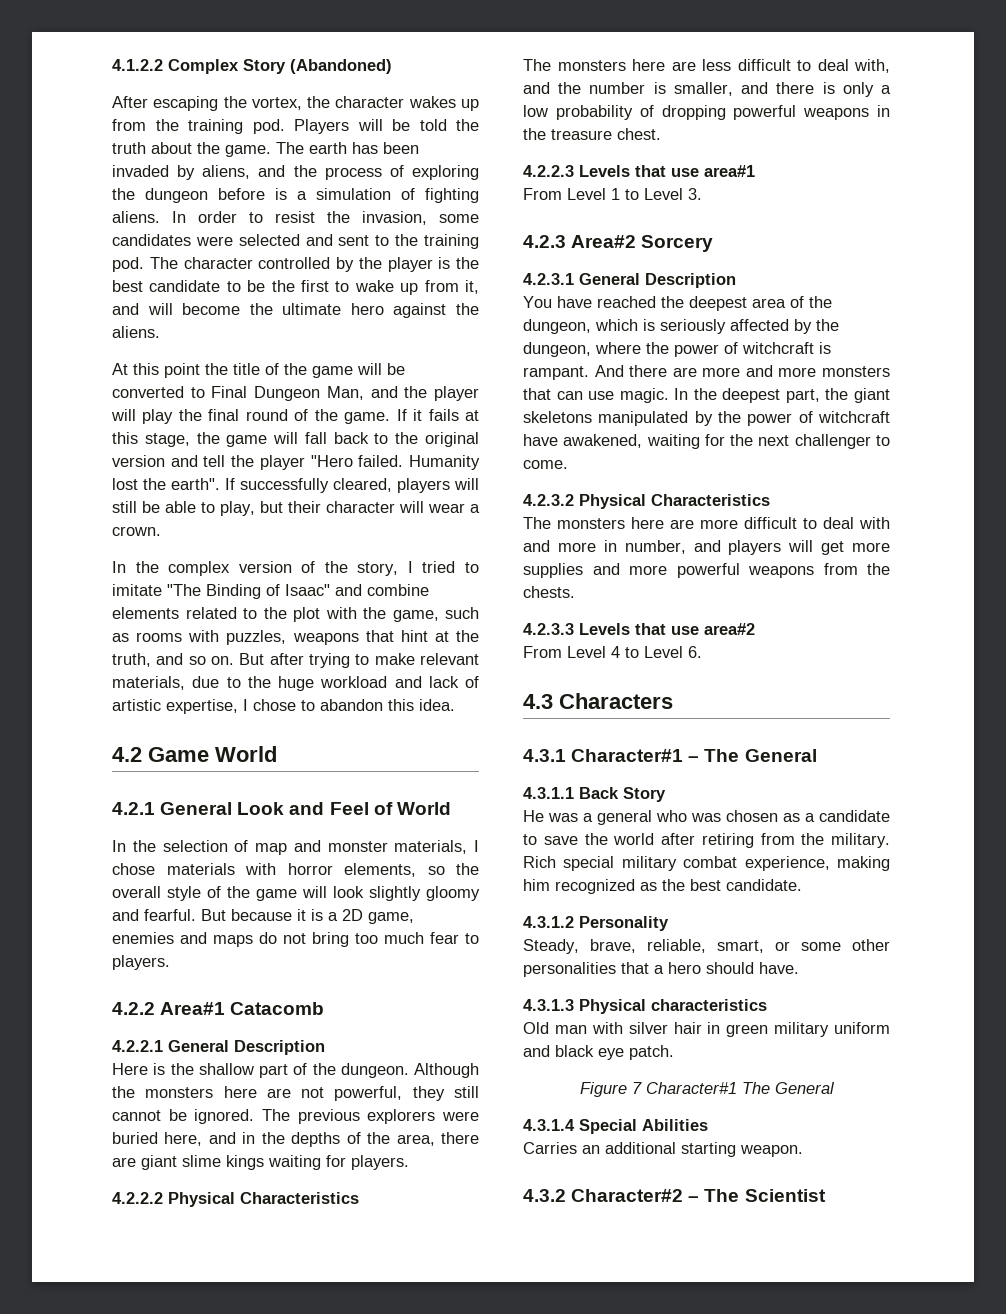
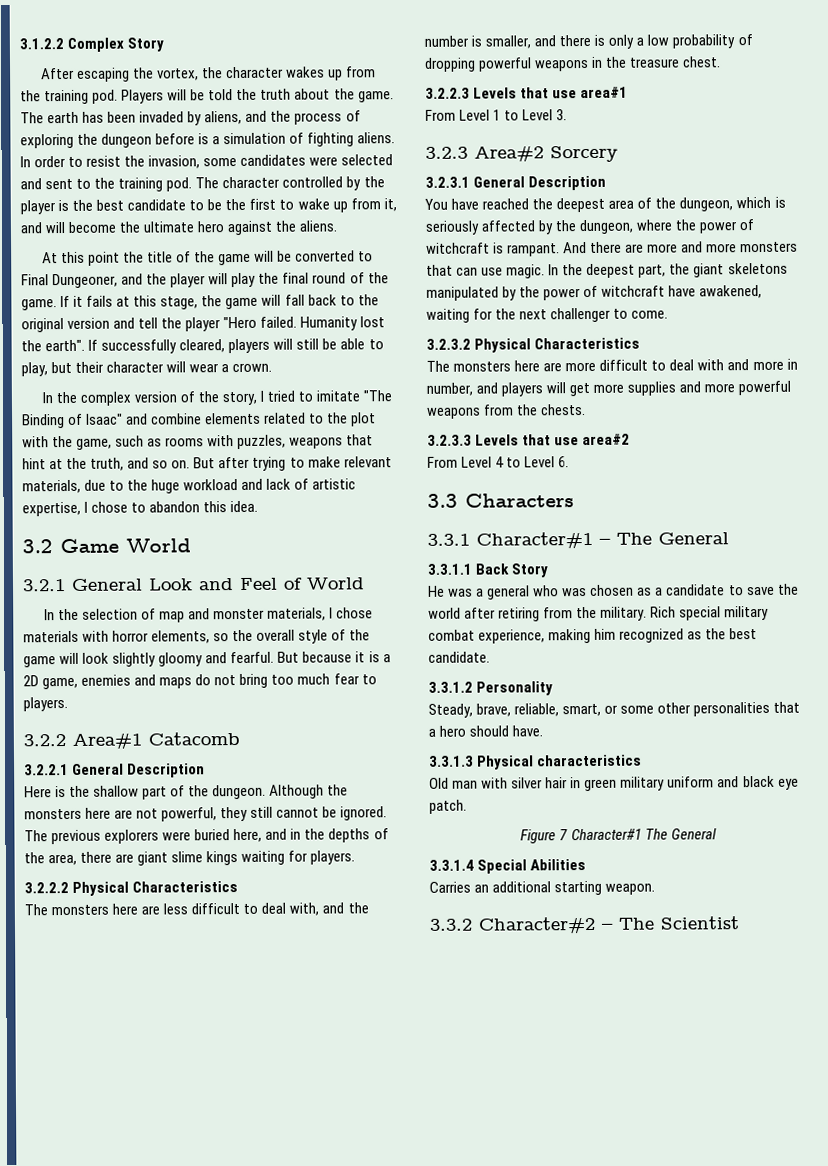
[112,59,163,71] 4.1.2.2 -> [19,38,64,50] 3.1.2.2
[290,59,392,74] (Abandoned) -> (165, 44) none
[254,386,364,401] Dungeon Man, -> [52,273,119,289] Dungeoner,
[112,747,142,762] 4.2 -> [22,539,53,554] 3.2
[112,802,155,815] 4.2.1 -> [22,579,66,592] 3.2.1
[112,1002,155,1015] 4.2.2 -> [23,734,66,747] 3.2.2
[112,1040,163,1052] 4.2.2.1 -> [24,763,69,776] 3.2.2.1
[112,1192,163,1204] 4.2.2.2 -> [24,881,69,894] 3.2.2.2
[523,165,574,177] 4.2.2.3 -> [425,87,470,99] 3.2.2.3
[523,235,566,248] 4.2.3 -> [425,146,468,159] 3.2.3
[523,273,574,285] 4.2.3.1 -> [425,176,470,188] 3.2.3.1
[523,494,574,506] 4.2.3.2 -> [426,338,471,350] 3.2.3.2
[523,623,574,635] 4.2.3.3 -> [427,434,472,446] 3.2.3.3
[523,694,553,709] 4.3 -> [427,493,458,508] 3.3
[523,749,566,762] 4.3.1 -> [427,533,470,546] 3.3.1
[523,787,574,799] 4.3.1.1 -> [427,563,472,575] 3.3.1.1
[523,916,574,928] 4.3.1.2 -> [428,681,473,693] 3.3.1.2
[523,999,574,1011] 4.3.1.3 -> [428,755,474,767] 3.3.1.3
[523,1119,575,1131] 4.3.1.4 -> [429,859,474,871] 3.3.1.4
[523,1189,566,1202] 4.3.2 -> [429,918,473,931] 3.3.2

